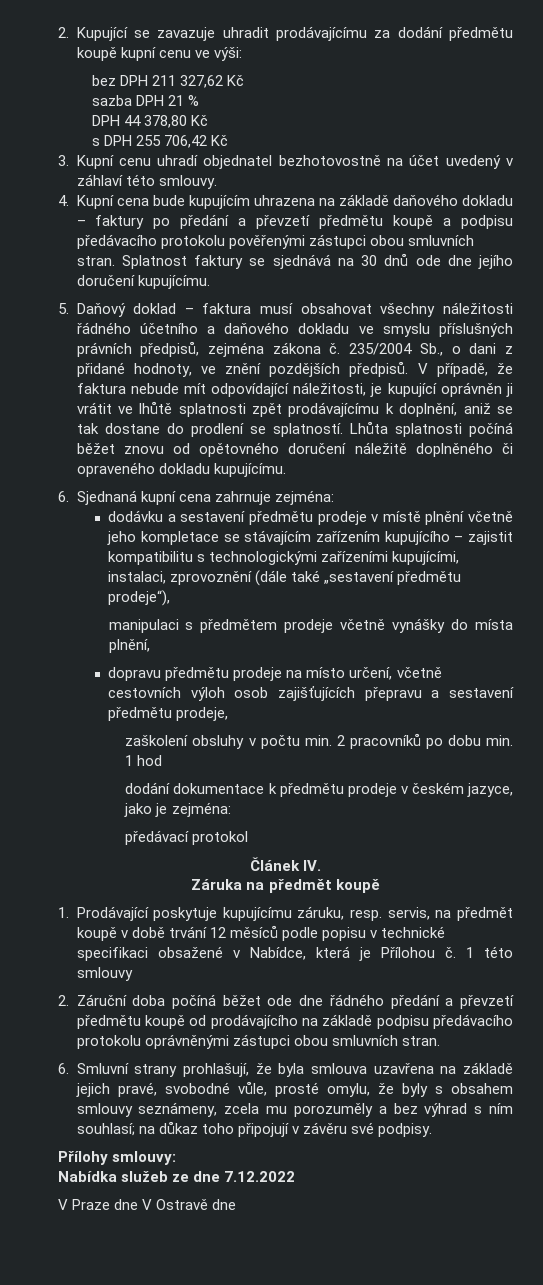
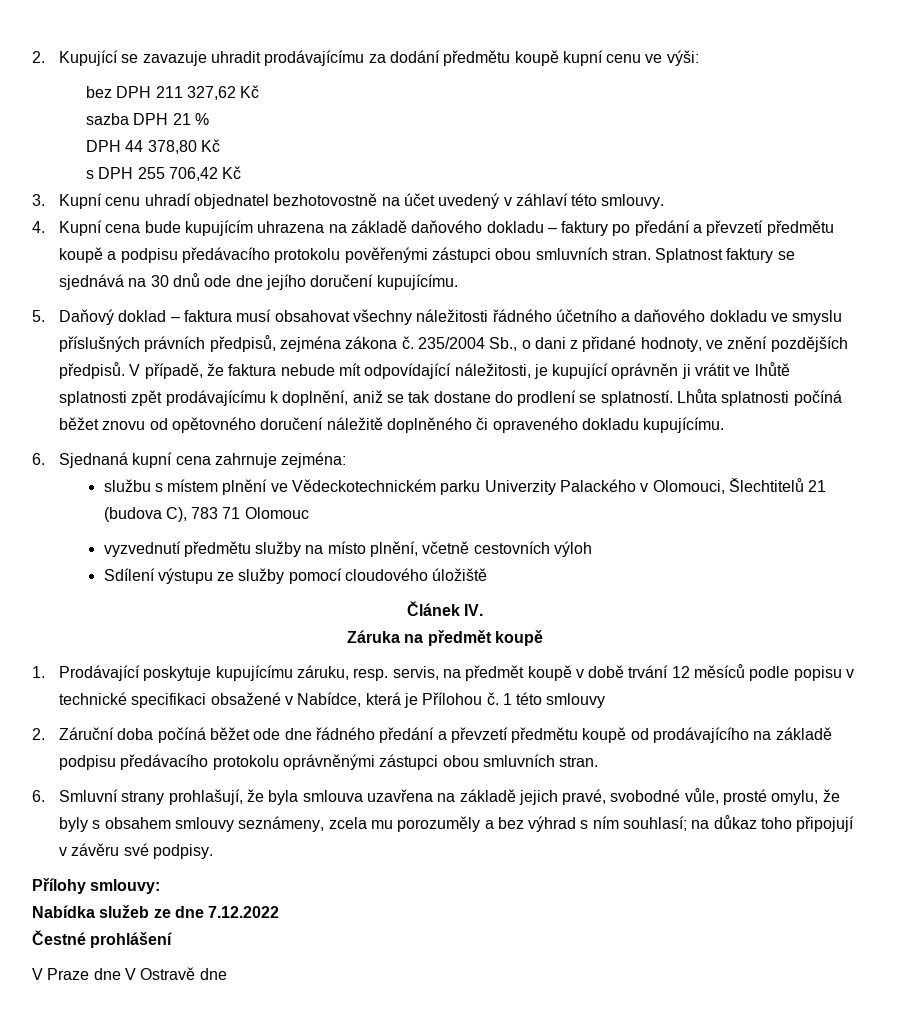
[108,510,513,525] [107,530,514,545] [108,551,460,565] [108,570,462,586] [108,590,171,606] [108,618,513,633] [108,639,150,653] [108,667,283,681] dodávku a sestavení předmětu prodeje v místě plnění včetně jeho kompletace se stávajícím zařízením kupujícího – zajistit kompatibilitu s technologickými zařízeními kupujícími, instalaci, zprovoznění (dále také „sestavení předmětu prodeje“), // manipulaci s předmětem prodeje včetně vynášky do místa plnění, // dopravu předmětu prodeje -> [103,478,827,495] [103,507,309,522] [103,541,302,557] službu s místem plnění ve Vědeckotechnickém parku Univerzity Palackého v Olomouci, Šlechtitelů 21 (budova C), 783 71 Olomouc // vyzvednutí předmětu služby
[349,667,393,680] určení, -> [370,541,419,557] plnění,
[234,686,514,701] [108,707,229,721] [125,733,513,749] [125,755,163,766] [125,782,513,797] [124,802,231,817] [125,830,249,845] osob zajišťujících přepravu a sestavení předmětu prodeje, // zaškolení obsluhy v počtu min. 2 pracovníků po dobu min. 1 hod // dodání dokumentace k předmětu prodeje v českém jazyce, jako je zejména: // předávací protokol -> [103,568,488,584] // Sdílení výstupu ze služby pomocí cloudového úložiště
(296, 1176) none -> [32,930,173,948] // Čestné prohlášení

